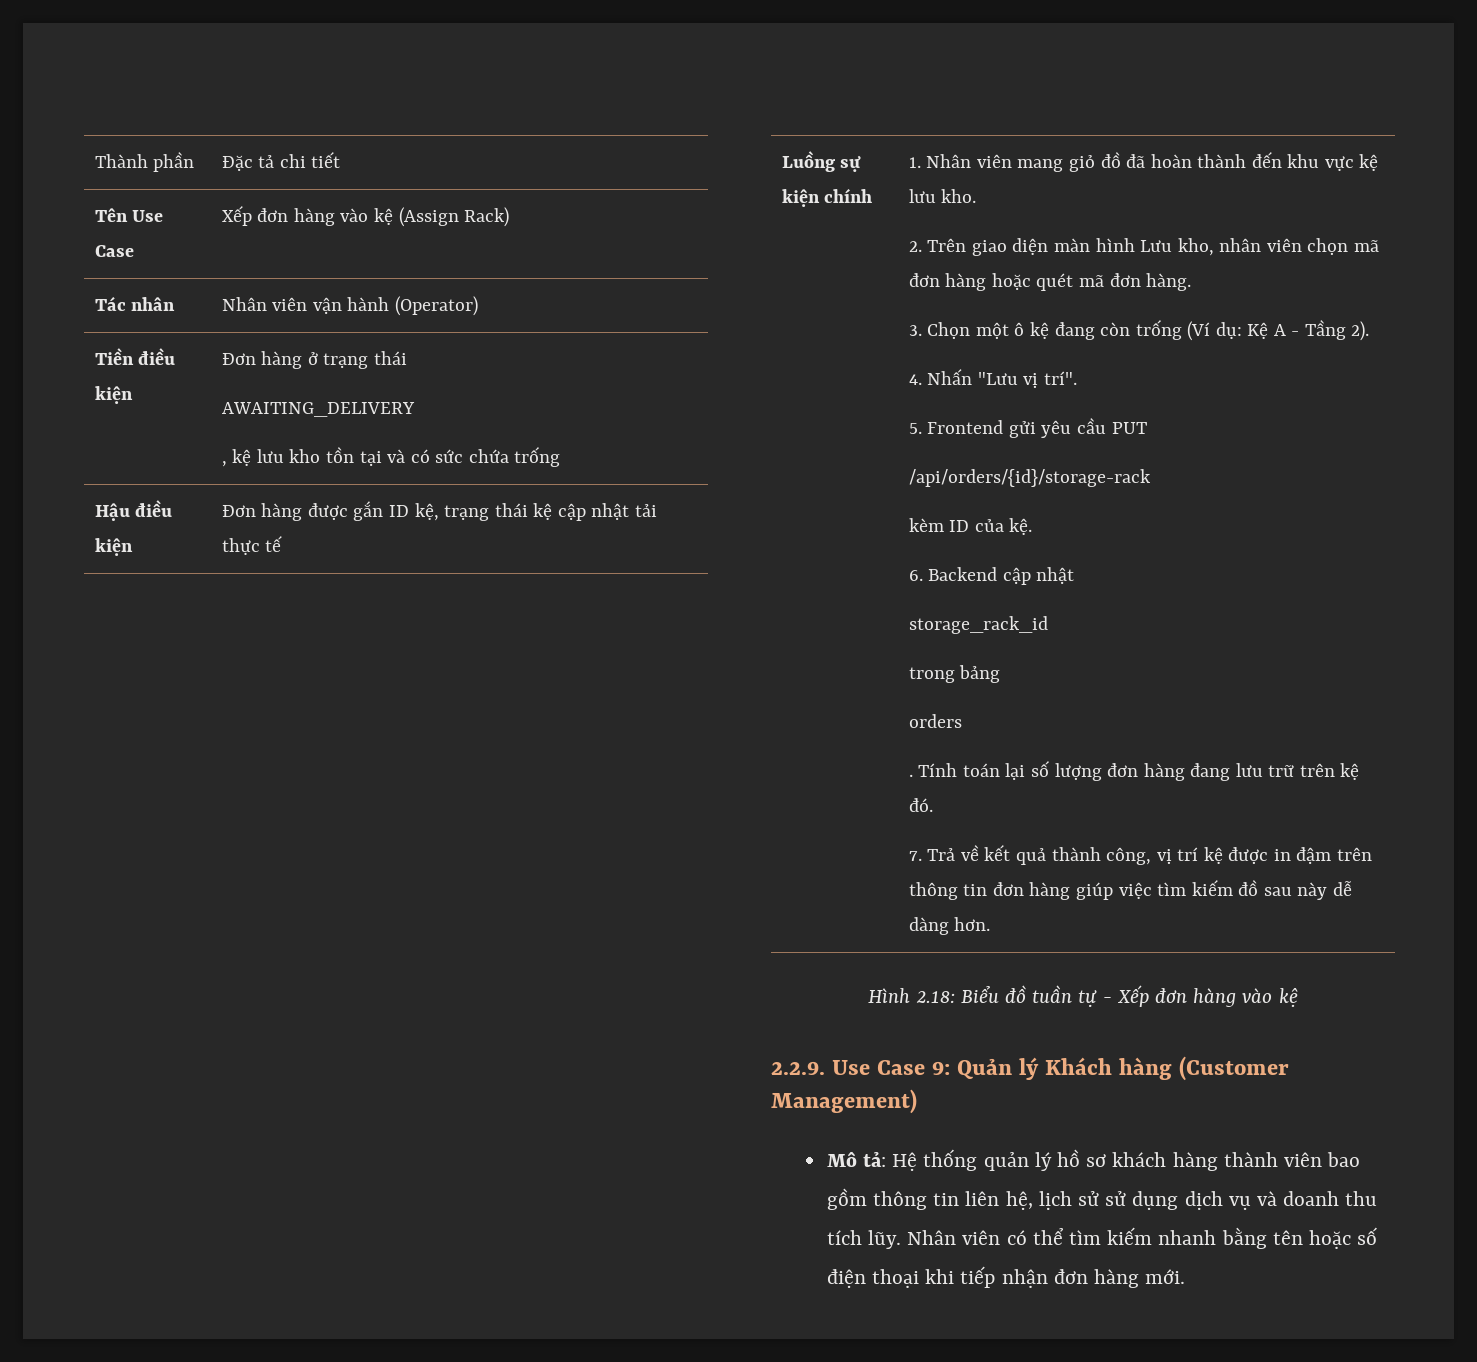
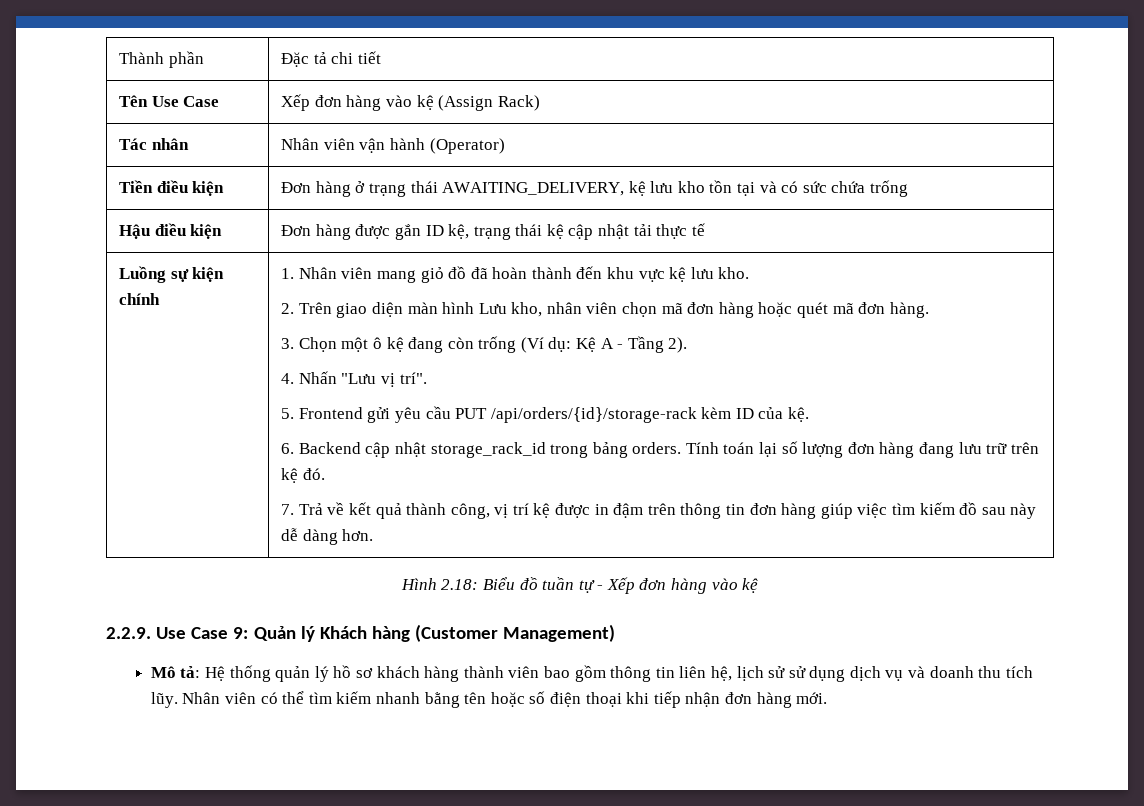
[221,402,415,417] [221,461,227,467] // AWAITING_DELIVERY // , -> [442,182,625,196] AWAITING_DELIVERY,
(1147, 428) // -> (488, 413) none
(1151, 478) // -> (697, 415) none
(1075, 575) // -> (426, 449) none
(1048, 625) // -> (546, 450) none
[908,714,962,728] [908,774,913,777] // orders // . -> [632,442,682,454] orders.

